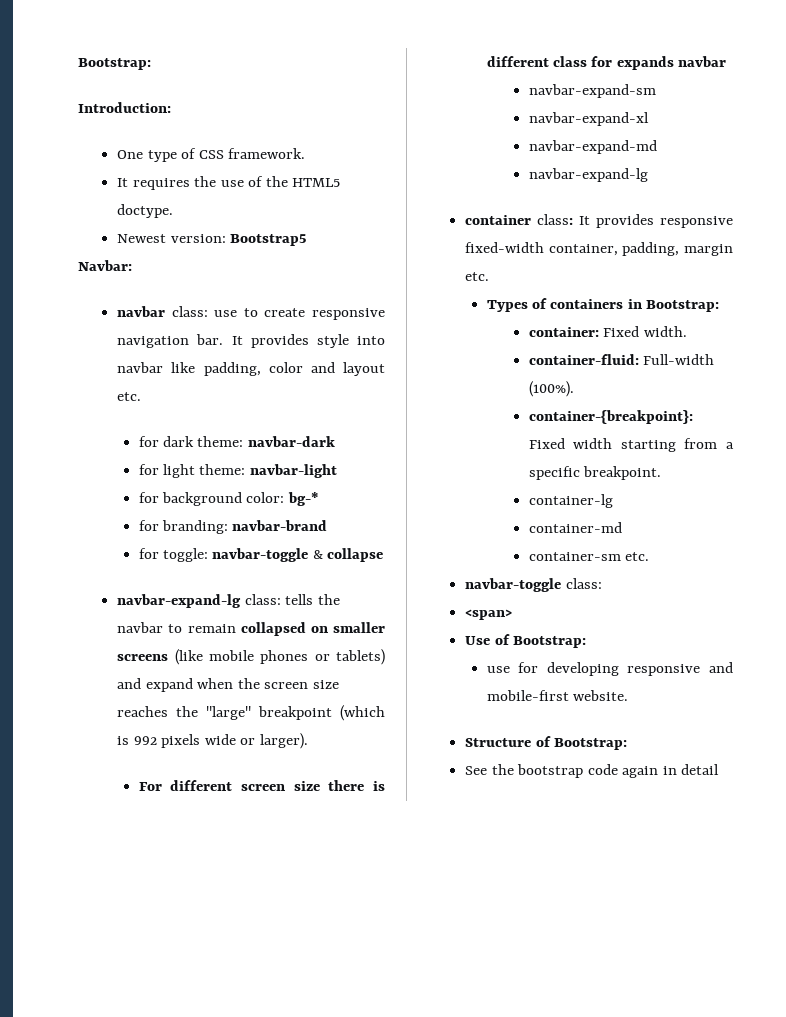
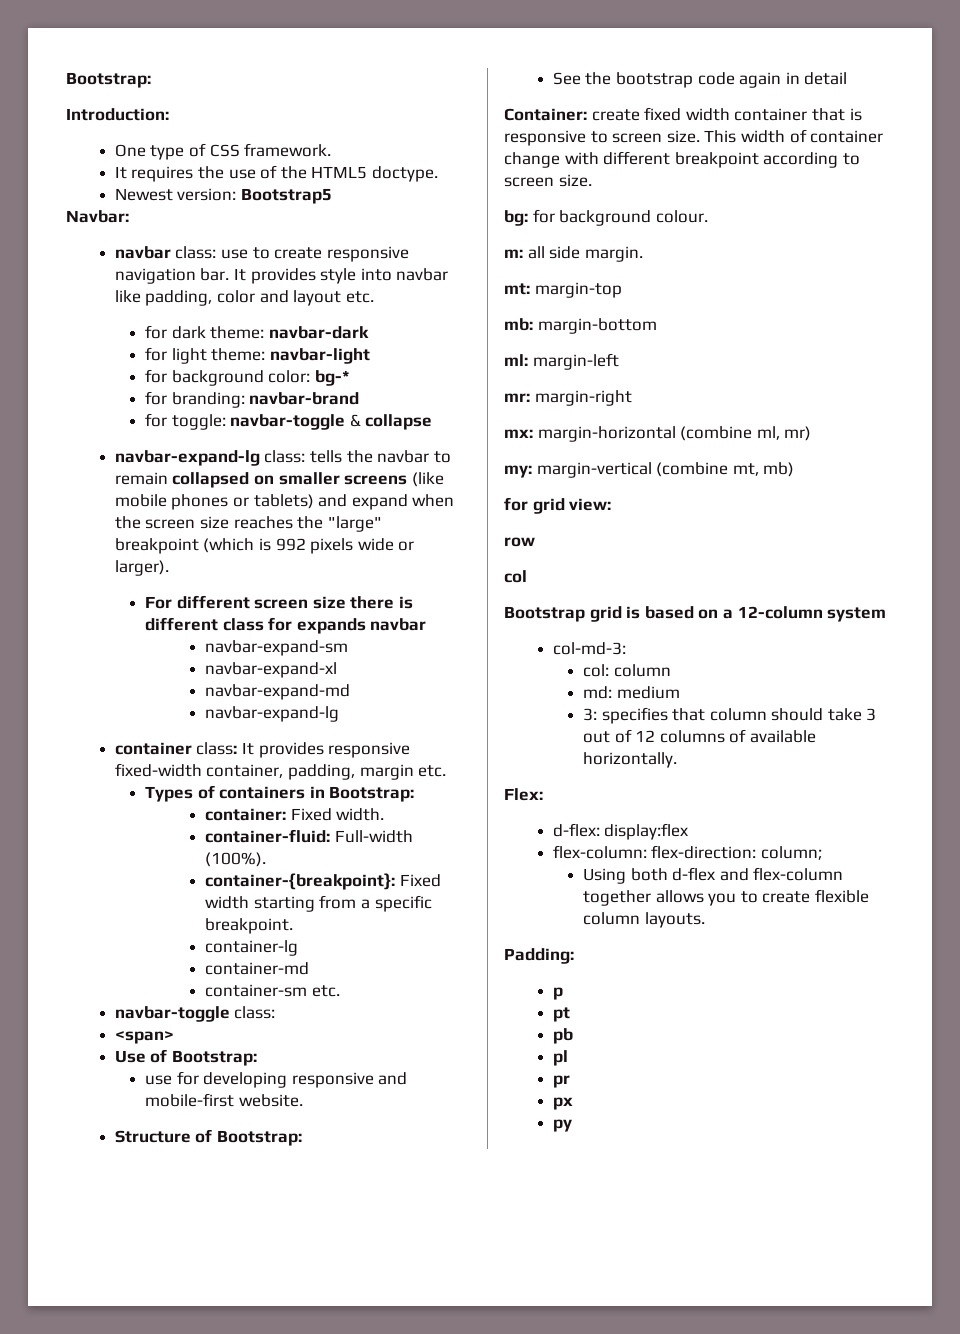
(720, 769) none -> [504,107,862,121] [504,129,884,146] [504,151,860,168] [504,174,592,187] [504,209,708,226] [504,246,643,262] [504,282,622,298] [504,318,657,334] [504,353,619,370] [504,390,632,406] [504,426,812,442] [504,462,795,478] [504,497,612,514] [504,537,535,547] [504,570,527,583] [504,606,887,622] [552,642,626,655] [582,664,671,677] [582,686,680,699] [582,707,877,724] [582,729,816,743] [582,752,677,768] [504,788,543,801] [552,823,689,840] [552,845,822,860] [582,867,844,884] [582,889,869,906] [582,912,705,928] [504,948,574,964] [552,987,563,1000] [552,1007,570,1022] [552,1028,573,1044] [552,1050,568,1066] [552,1075,570,1088] [552,1097,573,1110] [552,1119,572,1132] // Container: create fixed width container that is responsive to screen size. This width of container change with different breakpoint according to screen size. // bg: for background colour. // m: all side margin. // mt: margin-top // mb: margin-bottom // ml: margin-left // mr: margin-right // mx: margin-horizontal (combine ml, mr) // my: margin-vertical (combine mt, mb) // for grid view: // row // col // Bootstrap grid is based on a 12-column system // col-md-3: // col: column // md: medium // 3: specifies that column should take 3 out of 12 columns of available horizontally. // Flex: // d-flex: display:flex // flex-column: flex-direction: column; // Using both d-flex and flex-column together allows you to create flexible column layouts. // Padding: // p // pt // pb // pl // pr // px // py

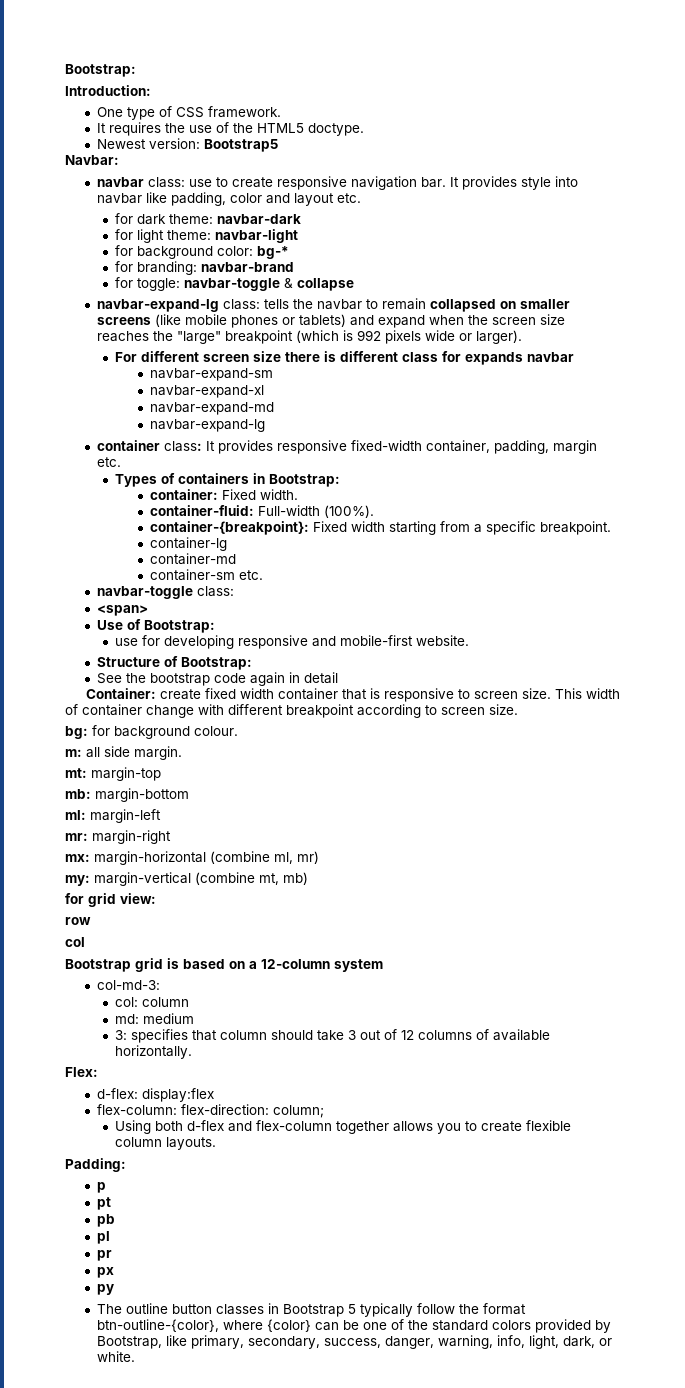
(572, 1125) none -> [97,1303,527,1317] [97,1319,612,1333] [97,1335,613,1349] [97,1351,136,1362] // The outline button classes in Bootstrap 5 typically follow the format btn-outline-{color}, where {color} can be one of the standard colors provided by Bootstrap, like primary, secondary, success, danger, warning, info, light, dark, or white.

